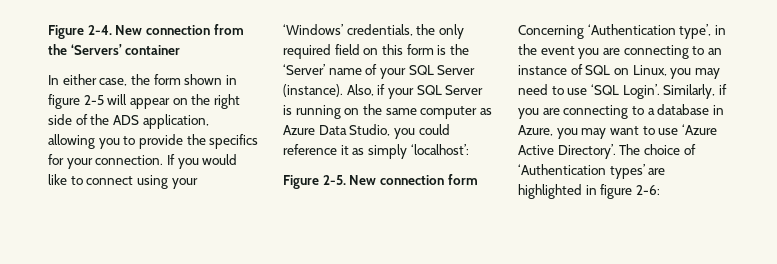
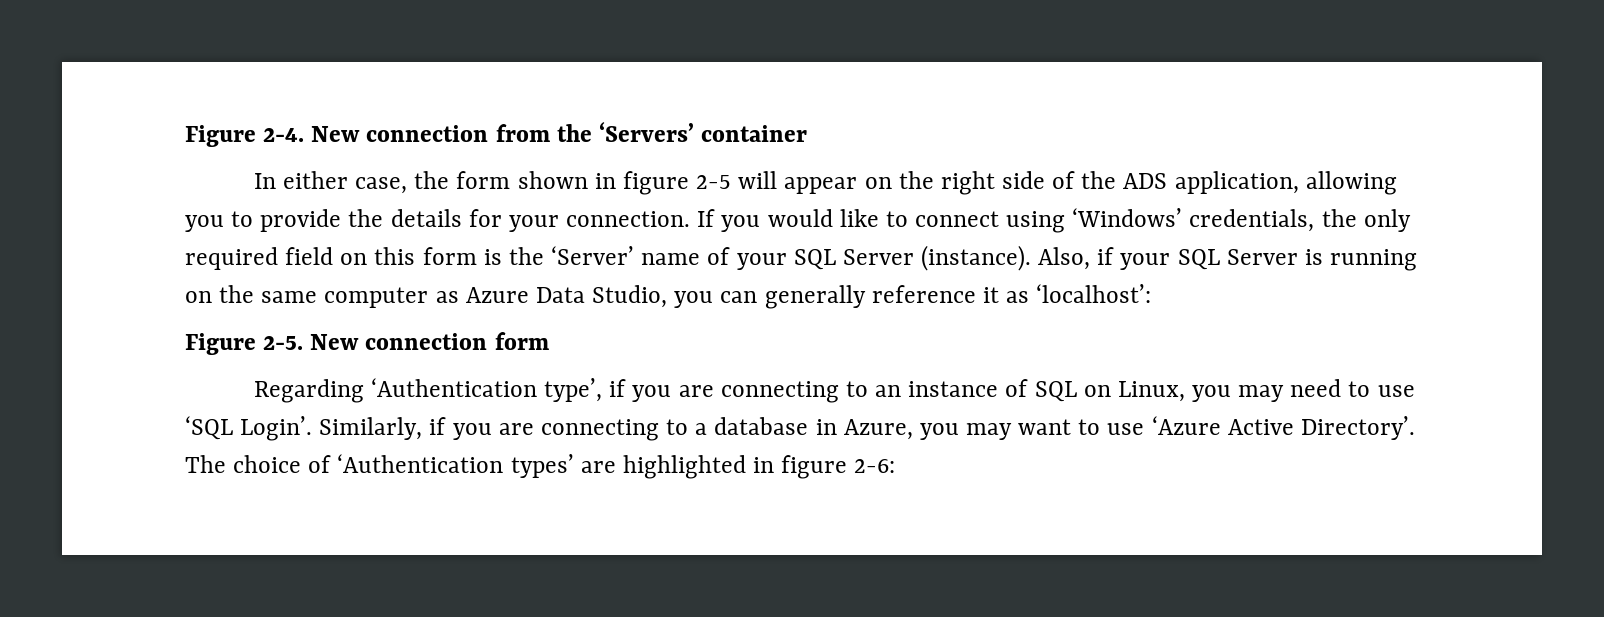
[209,134,259,149] specifics -> [390,209,462,227] details
[171,178,198,189] your -> (1066, 222) none
[418,124,450,135] could -> [720,285,866,309] can generally
[367,144,407,159] simply -> (1030, 297) none
[518,25,584,39] Concerning -> [253,379,364,403] Regarding
[714,25,726,35] [518,44,575,55] in the event -> [609,379,627,397] if

